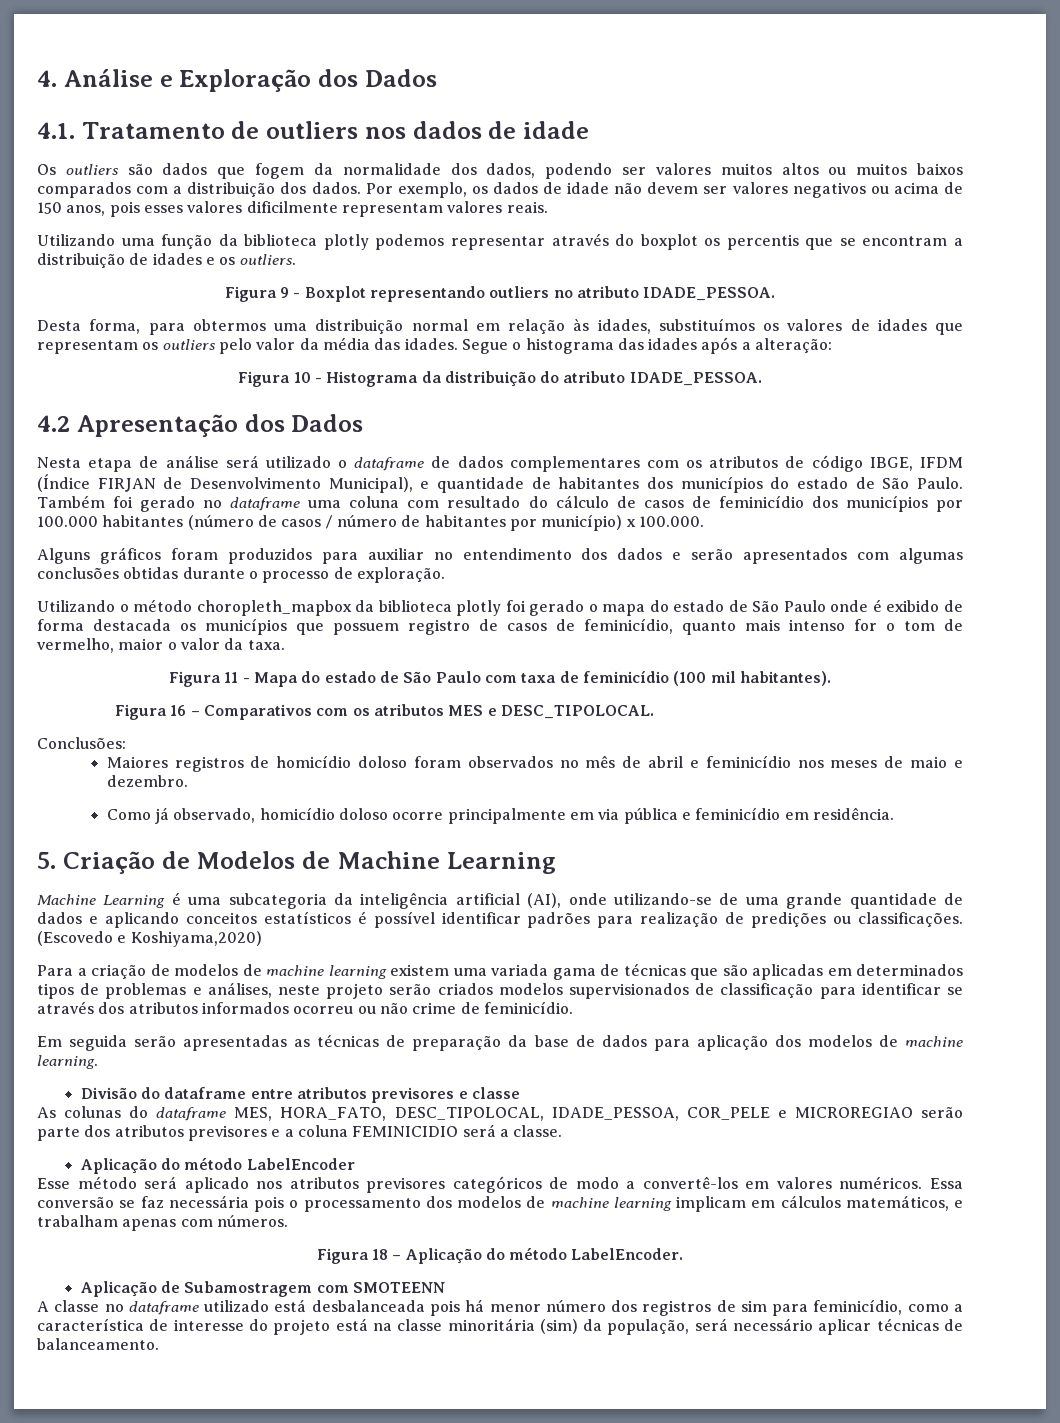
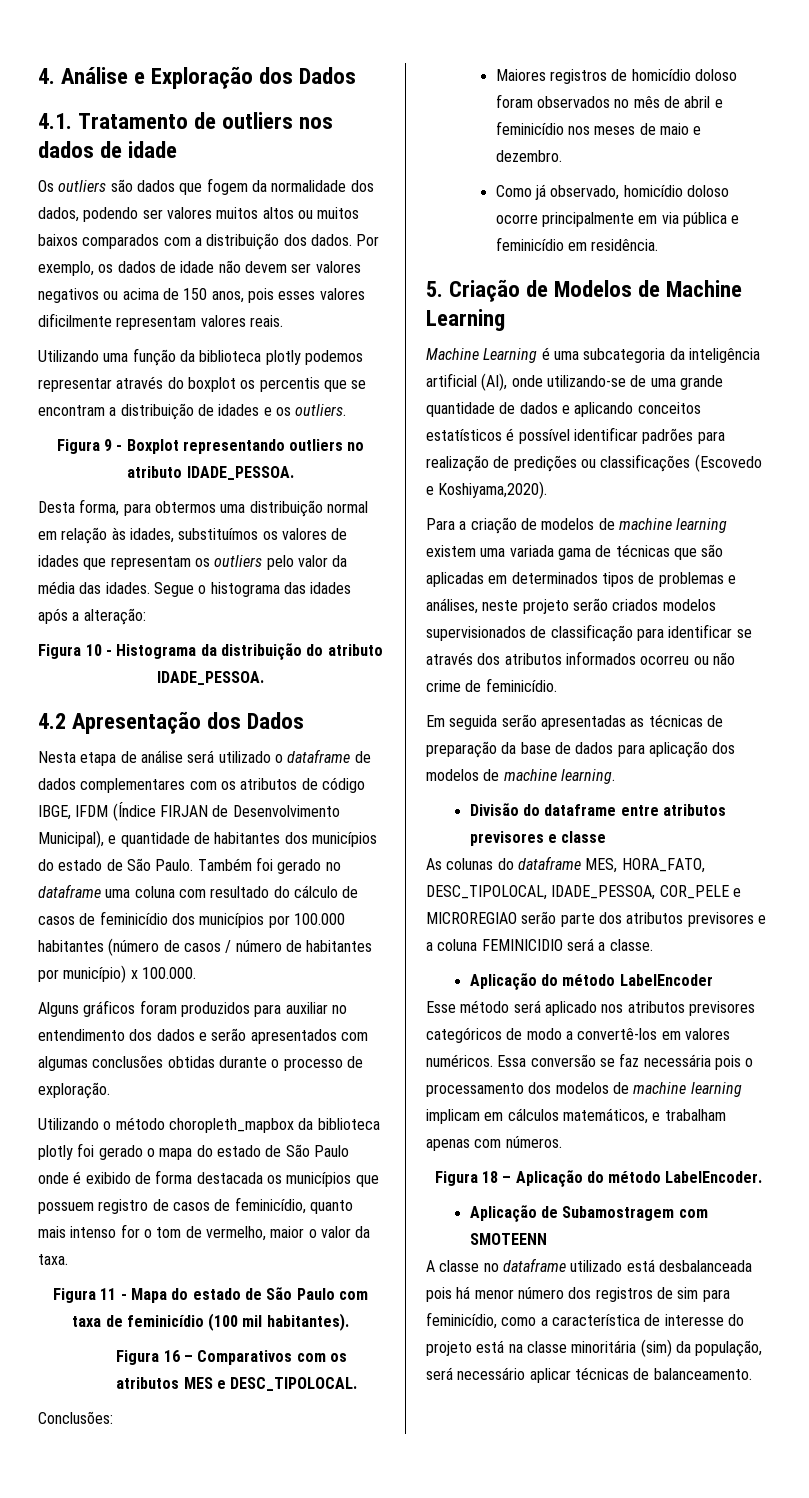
[858,912,964,927] classificações. -> [600,454,691,472] classificações
[130,931,262,947] Koshiyama,2020) -> [438,481,548,499] Koshiyama,2020).

